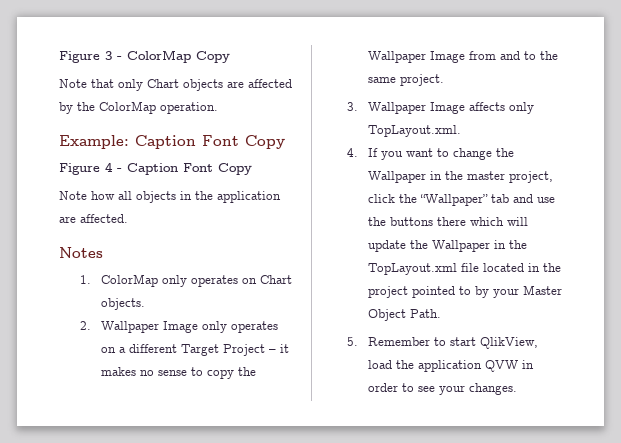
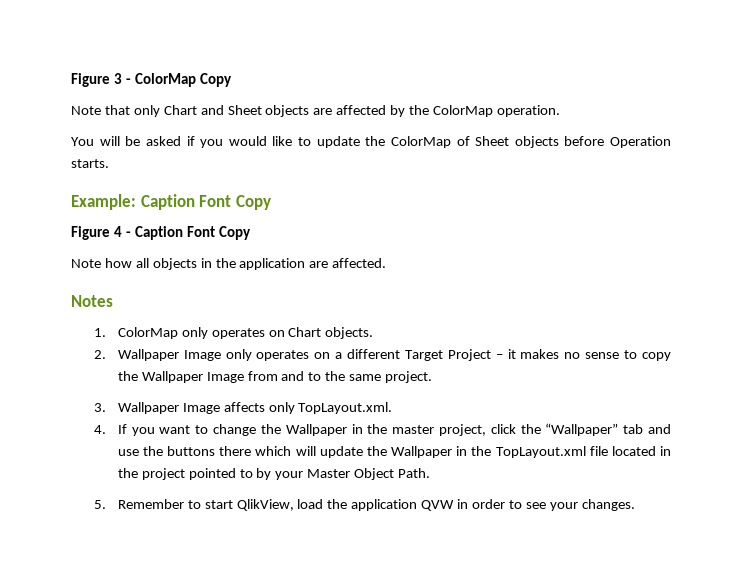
(179, 83) none -> [200,105,262,115] and Sheet
(218, 108) none -> [71,136,671,148] [71,159,109,168] // You will be asked if you would like to update the ColorMap of Sheet objects before Operation starts.

